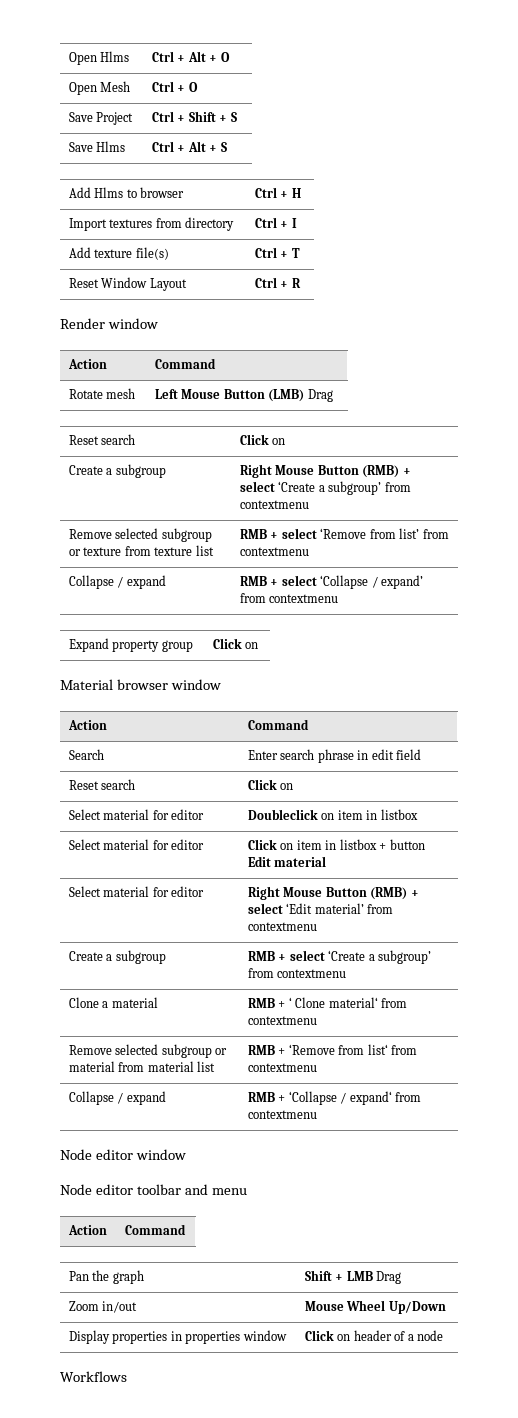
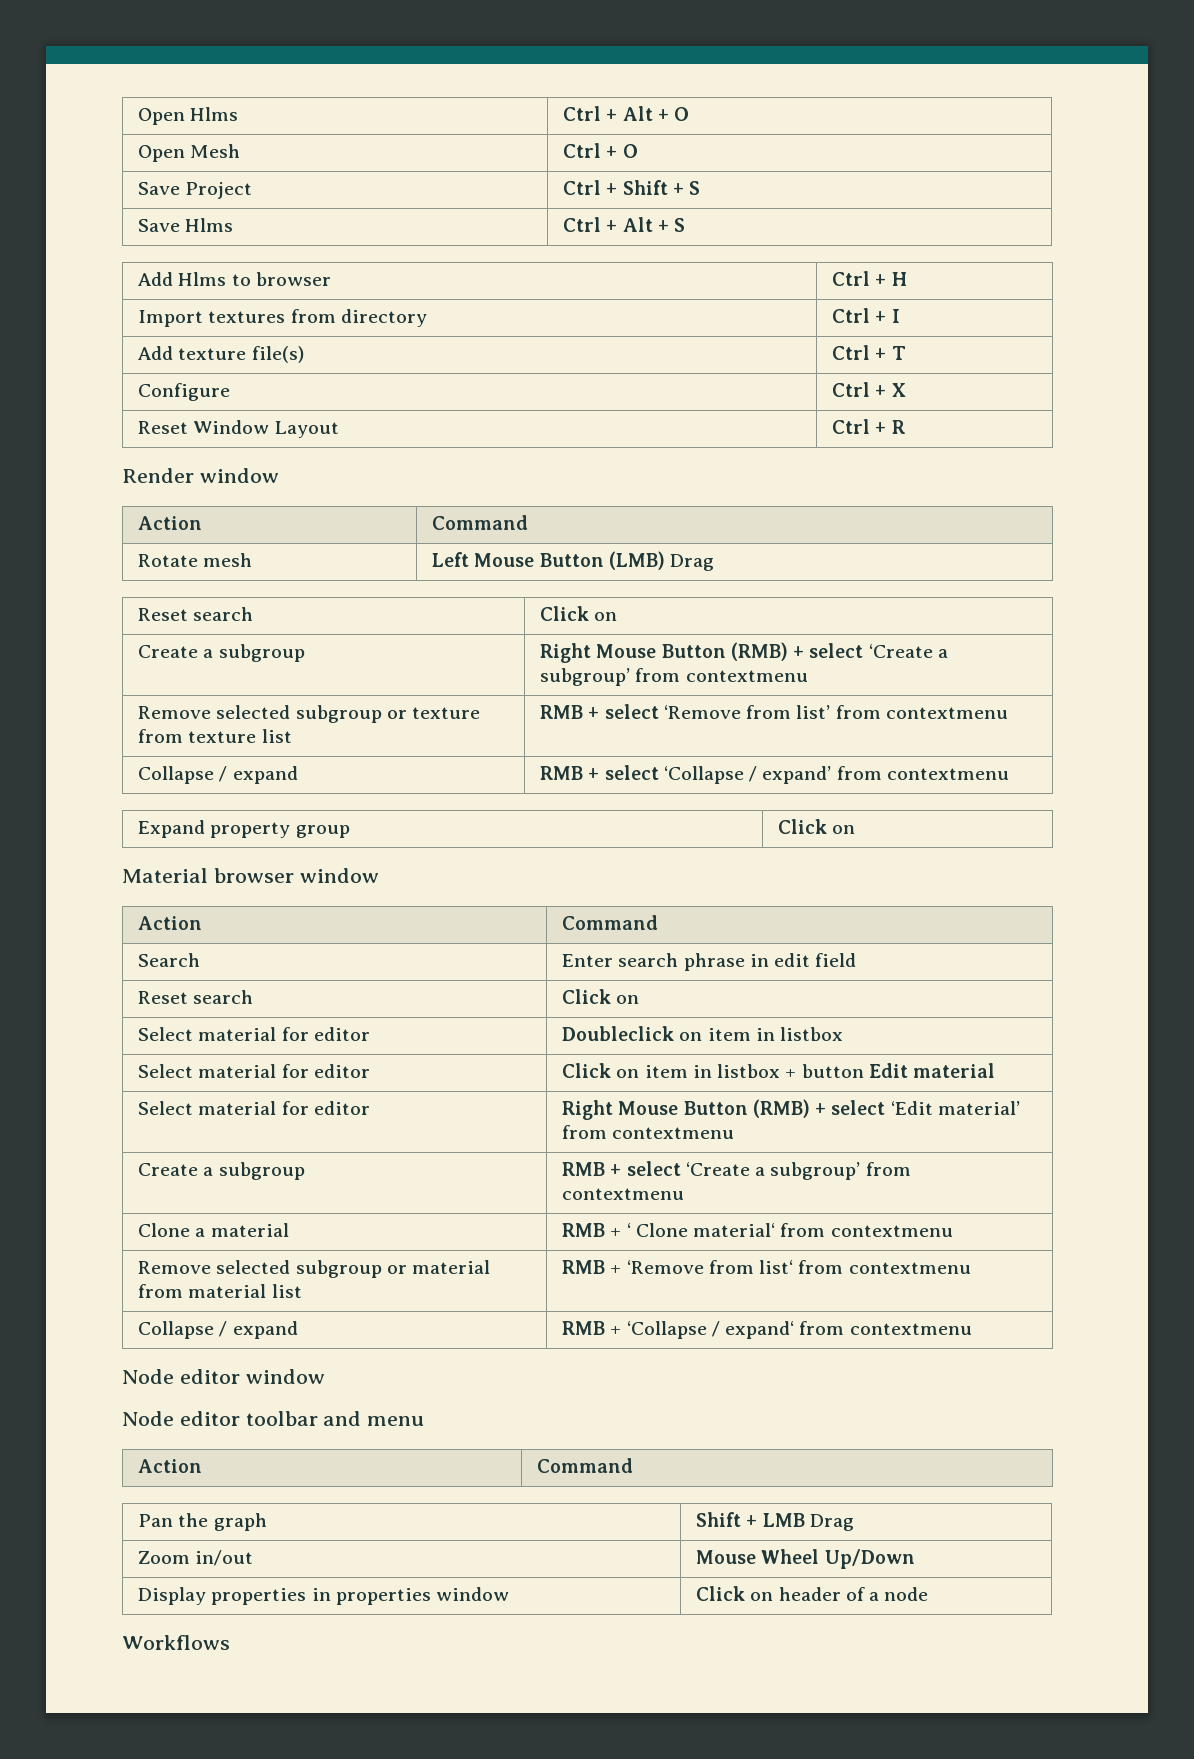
(300, 253) none -> [138,383,231,401] [832,382,906,397] // Configure | Ctrl + X

